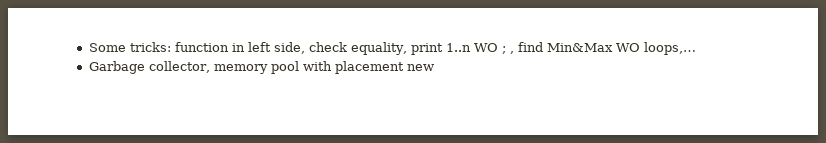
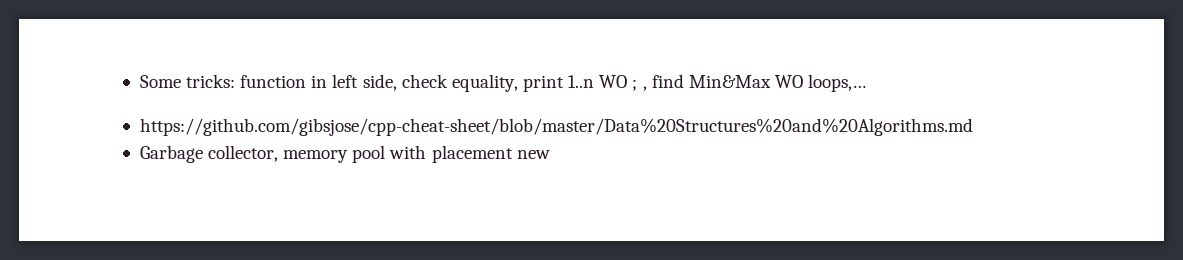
(696, 48) none -> [139,118,973,136] // https://github.com/gibsjose/cpp-cheat-sheet/blob/master/Data%20Structures%20and%20Algorithms.md

